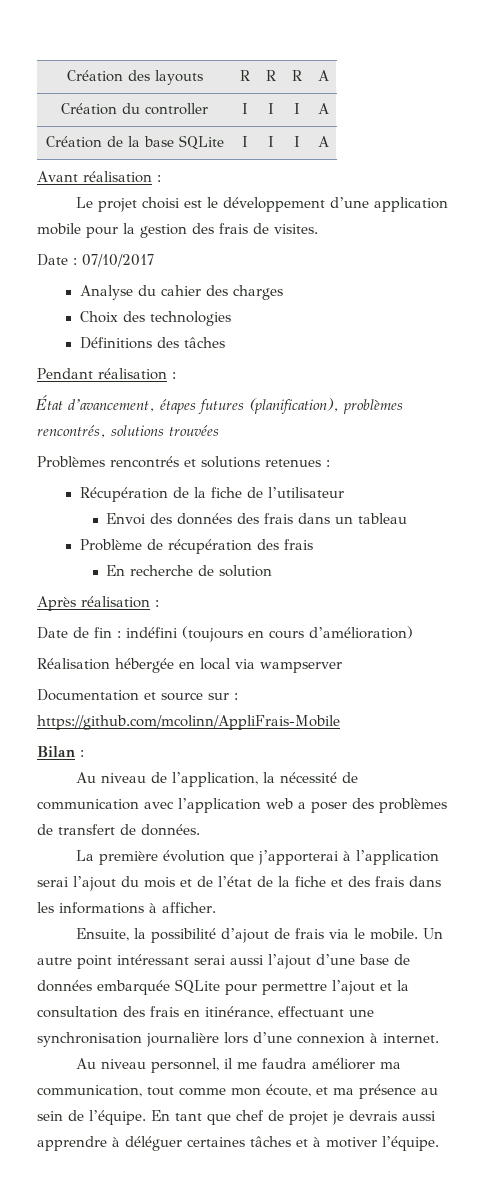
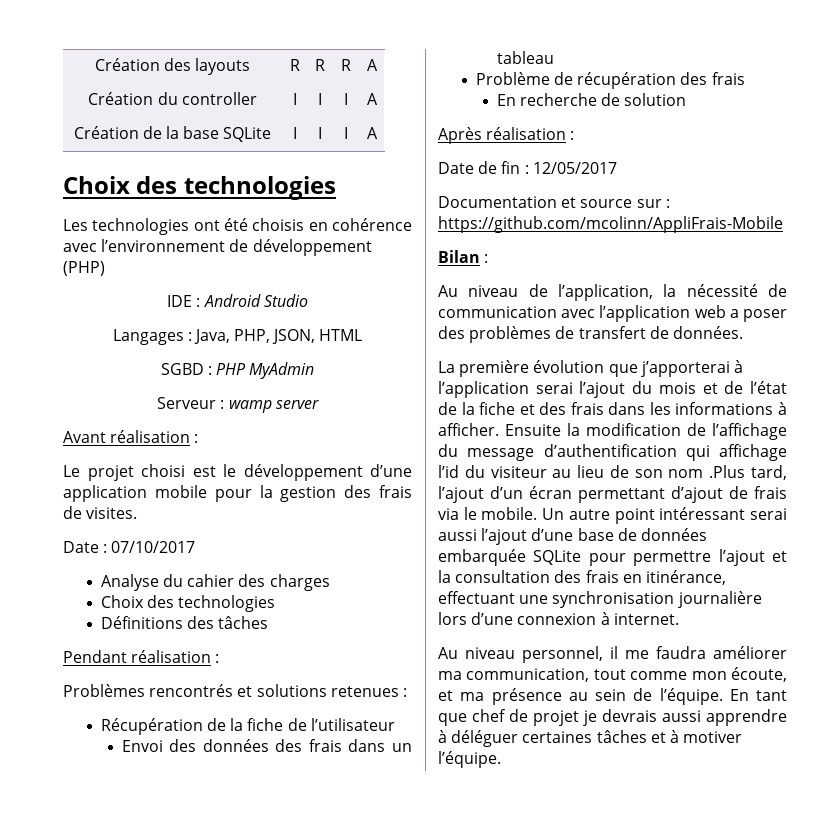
(329, 141) none -> [63,176,336,200] [63,218,412,235] [63,239,372,256] [63,261,105,276] [167,294,308,307] [112,329,363,345] [160,362,315,379] [157,397,319,413] // Choix des technologies // Les technologies ont été choisis en cohérence avec l’environnement de développement (PHP) // IDE : Android Studio // Langages : Java, PHP, JSON, HTML // SGBD : PHP MyAdmin // Serveur : wamp server
[35,395,403,414] [37,425,219,438] // État d’avancement, étapes futures (planification), problèmes rencontrés, solutions trouvées -> (220, 658) none
[126,626,413,642] [37,658,342,673] indéfini (toujours en cours d’amélioration) // Réalisation hébergée en local via wampserver -> [532,162,617,174] 12/05/2017
[75,928,216,943] // Ensuite, la possibilité -> [505,423,787,440] [438,444,787,461] [438,465,787,480] [438,486,665,503] Ensuite la modification de l’affichage du message d’authentification qui affichage l’id du visiteur au lieu de son nom .Plus tard, l’ajout d’un écran permettant

